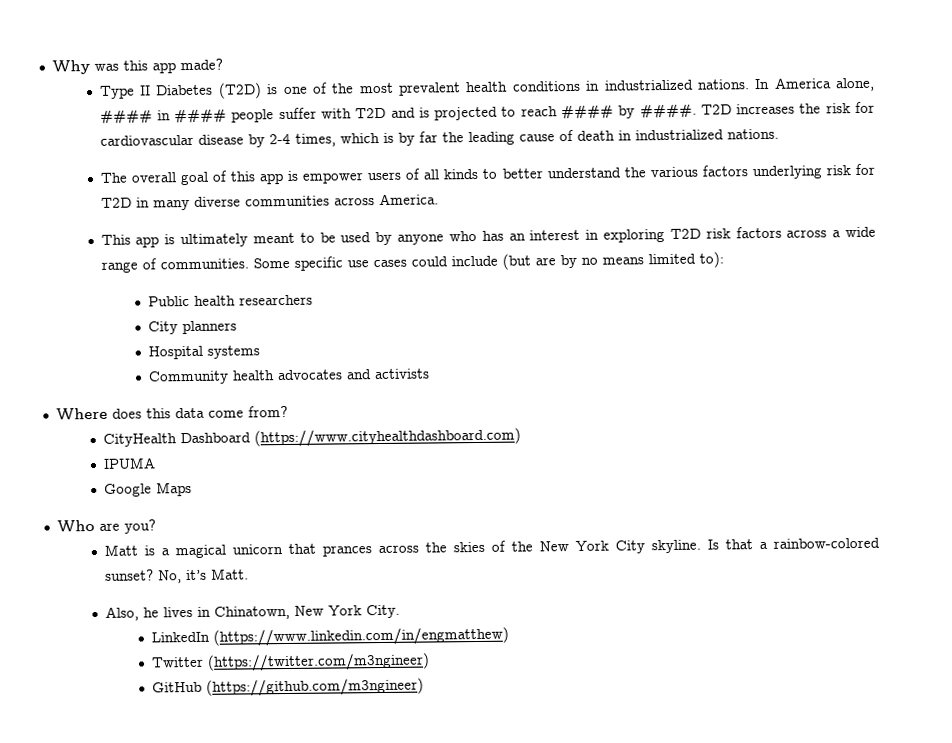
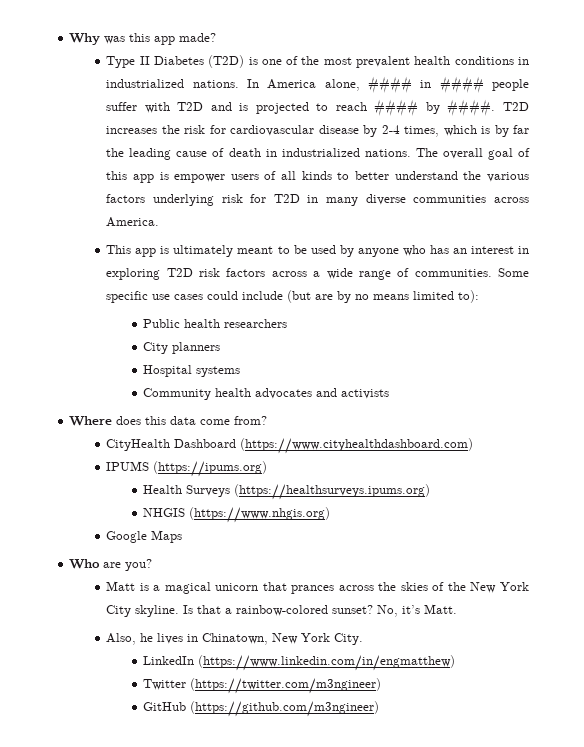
(779, 134) // -> (411, 153) none
[102,457,155,469] IPUMA -> [106,461,268,477] [143,484,431,500] [143,507,331,523] IPUMS (https://ipums.org) // Health Surveys (https://healthsurveys.ipums.org) // NHGIS (https://www.nhgis.org)

